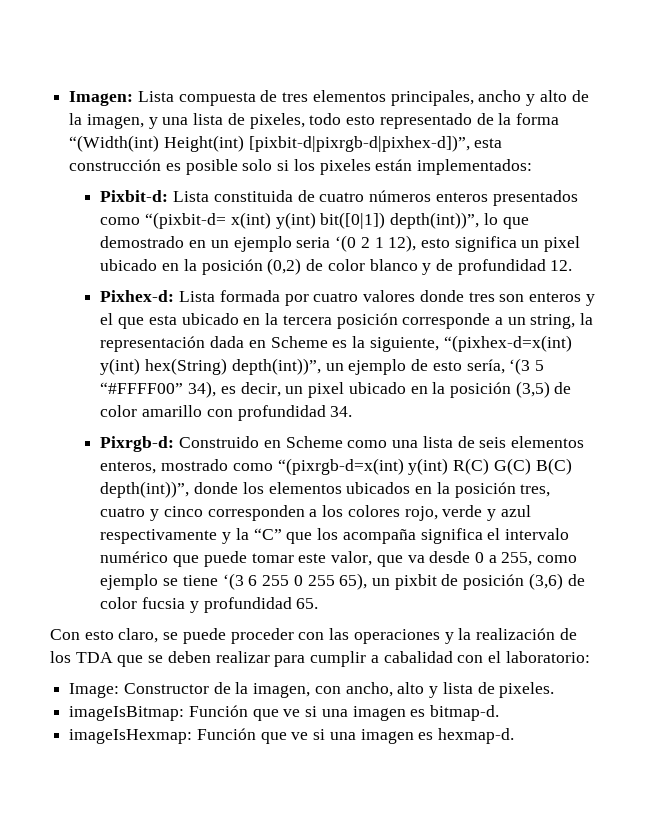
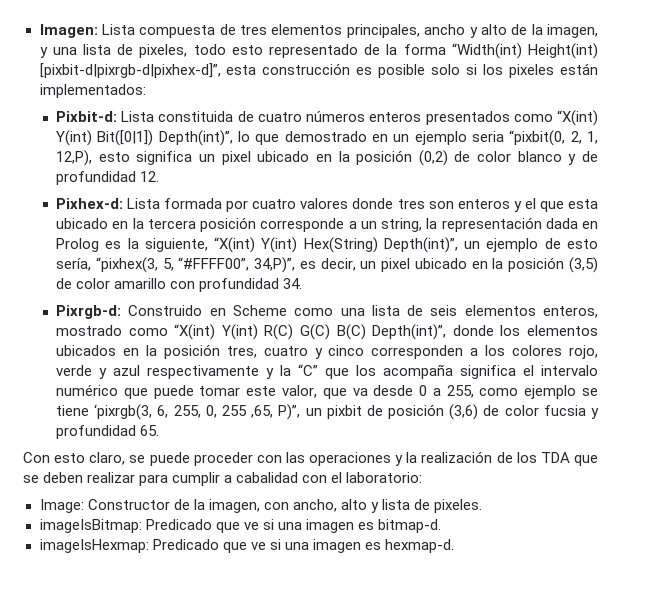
[69,135,470,152] “(Width(int) Height(int) [pixbit-d|pixrgb-d|pixhex-d])”, -> [451,43,598,59] [39,63,221,78] “Width(int) Height(int) [pixbit-d|pixrgb-d|pixhex-d]”,
[145,212,480,229] “(pixbit-d= x(int) y(int) bit([0|1]) depth(int))”, -> [557,110,598,126] [56,130,233,146] “X(int) Y(int) Bit([0|1]) Depth(int)”,
[335,235,417,252] ‘(0 2 1 12), -> [509,130,598,146] [56,150,93,166] “pixbit(0, 2, 1, 12,P),
[270,336,328,348] Scheme -> [56,238,100,252] Prolog
[443,335,572,352] [100,358,321,375] “(pixhex-d=x(int) y(int) hex(String) depth(int))”, -> [214,237,458,253] “X(int) Y(int) Hex(String) Depth(int)”,
[509,358,544,375] [100,381,217,398] ‘(3 5 “#FFFF00” 34), -> [95,257,296,273] “pixhex(3, 5, “#FFFF00”, 34,P)”,
[277,458,449,475] “(pixrgb-d=x(int) y(int) -> [174,324,258,340] “X(int) Y(int)
[100,481,190,498] depth(int))”, -> [372,324,447,340] Depth(int)”,
[222,573,368,590] ‘(3 6 255 0 255 65), -> [94,404,301,420] ‘pixrgb(3, 6, 255, 0, 255 ,65, P)”,
[188,705,248,717] Función -> [145,519,212,530] Predicado
[196,728,256,740] Función -> [152,539,219,550] Predicado

